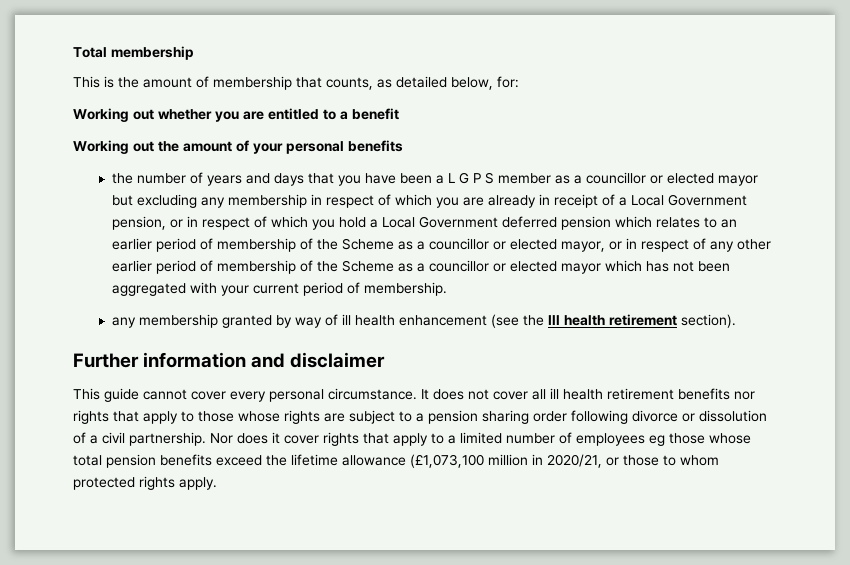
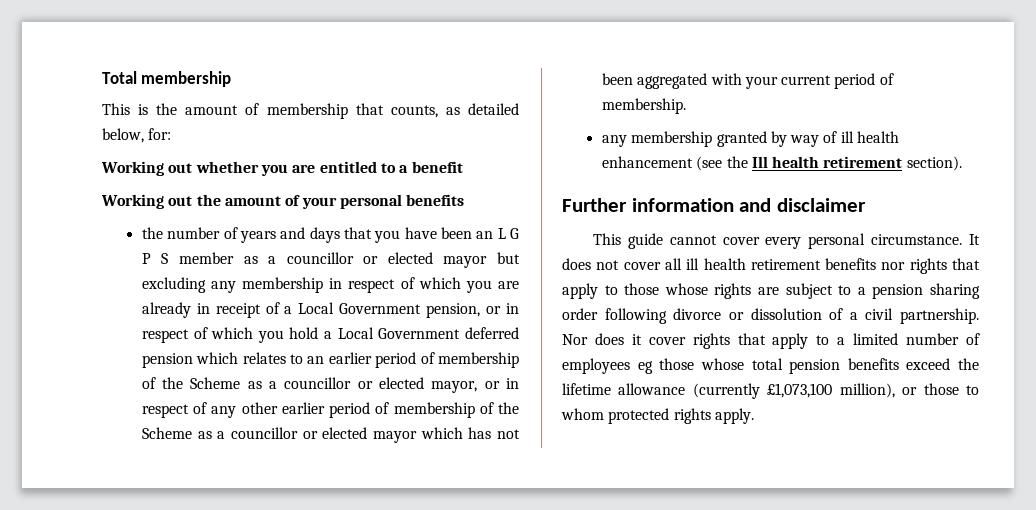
[435,175,444,184] a -> [476,231,494,239] an
[410,454,602,468] (£1,073,100 million in 2020/21, -> [692,383,895,399] (currently £1,073,100 million),

